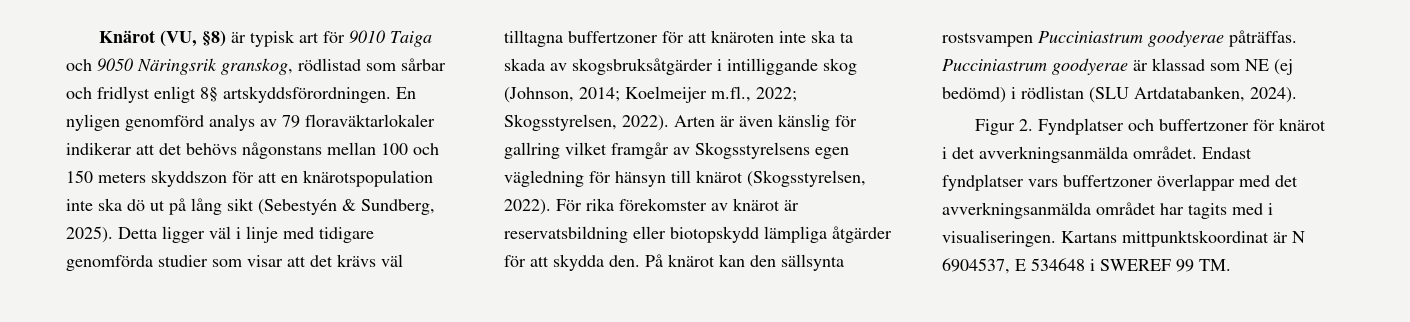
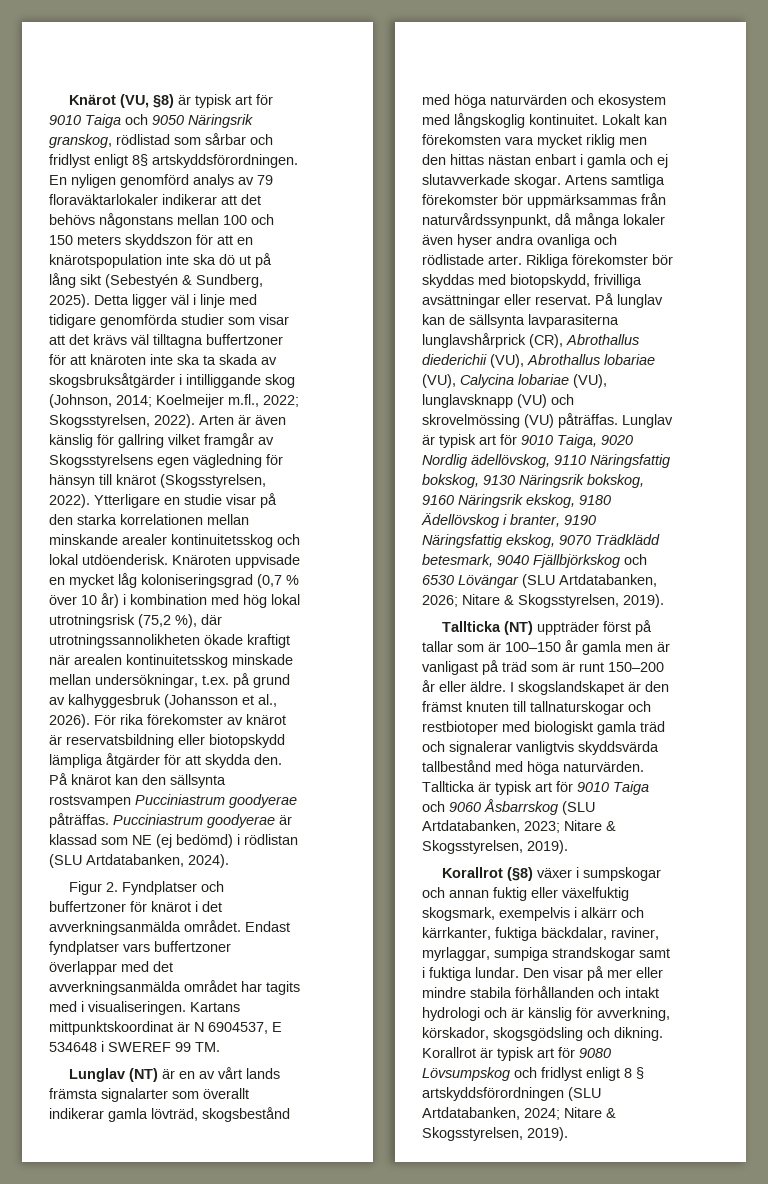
(551, 207) none -> [94,493,277,508] [49,514,249,525] [49,534,300,548] [49,554,300,568] [49,573,299,588] [49,593,300,608] [49,614,222,628] [49,634,290,648] [49,654,293,668] [49,673,290,688] [49,694,277,708] [49,714,90,728] Ytterligare en studie visar på den starka korrelationen mellan minskande arealer kontinuitetsskog och lokal utdöenderisk. Knäroten uppvisade en mycket låg koloniseringsgrad (0,7 % över 10 år) i kombination med hög lokal utrotningsrisk (75,2 %), där utrotningssannolikheten ökade kraftigt när arealen kontinuitetsskog minskade mellan undersökningar, t.ex. på grund av kalhyggesbruk (Johansson et al., 2026).
(1231, 265) none -> [69,1067,281,1082] [49,1088,249,1102] [49,1107,290,1122] [422,94,666,108] [422,113,667,128] [422,134,647,148] [422,154,668,168] [422,174,665,188] [422,193,666,208] [422,213,665,228] [422,234,617,248] [422,254,673,268] [422,274,642,288] [422,293,663,308] [422,314,619,328] [422,333,639,348] [422,354,655,368] [422,374,607,388] [422,394,574,408] [422,413,673,428] [422,434,633,448] [422,454,670,468] [422,474,644,488] [422,494,611,508] [421,513,596,528] [422,534,660,548] [422,554,647,568] [422,574,657,588] [422,594,664,608] [442,620,653,635] [422,640,670,655] [422,660,664,675] [422,680,669,695] [422,701,651,715] [422,721,665,735] [422,741,659,755] [422,760,644,775] [422,781,649,795] [422,799,595,815] [422,820,616,833] [422,840,568,854] [442,867,662,881] [422,887,629,901] [422,907,644,921] [422,927,659,941] [422,947,670,961] [422,966,663,981] [422,986,659,998] [422,1007,670,1021] [422,1027,663,1041] [422,1047,611,1061] [422,1067,644,1081] [422,1087,601,1101] [422,1107,616,1120] [422,1127,568,1141] // Lunglav (NT) är en av vårt lands främsta signalarter som överallt indikerar gamla lövträd, skogsbestånd med höga naturvärden och ekosystem med långskoglig kontinuitet. Lokalt kan förekomsten vara mycket riklig men den hittas nästan enbart i gamla och ej slutavverkade skogar. Artens samtliga förekomster bör uppmärksammas från naturvårdssynpunkt, då många lokaler även hyser andra ovanliga och rödlistade arter. Rikliga förekomster bör skyddas med biotopskydd, frivilliga avsättningar eller reservat. På lunglav kan de sällsynta lavparasiterna lunglavshårprick (CR), Abrothallus diederichii (VU), Abrothallus lobariae (VU), Calycina lobariae (VU), lunglavsknapp (VU) och skrovelmössing (VU) påträffas. Lunglav är typisk art för 9010 Taiga, 9020 Nordlig ädellövskog, 9110 Näringsfattig bokskog, 9130 Näringsrik bokskog, 9160 Näringsrik ekskog, 9180 Ädellövskog i branter, 9190 Näringsfattig ekskog, 9070 Trädklädd betesmark, 9040 Fjällbjörkskog och 6530 Lövängar (SLU Artdatabanken, 2026; Nitare & Skogsstyrelsen, 2019). // Tallticka (NT) uppträder först på tallar som är 100–150 år gamla men är vanligast på träd som är runt 150–200 år eller äldre. I skogslandskapet är den främst knuten till tallnaturskogar och restbiotoper med biologiskt gamla träd och signalerar vanligtvis skyddsvärda tallbestånd med höga naturvärden. Tallticka är typisk art för 9010 Taiga och 9060 Åsbarrskog (SLU Artdatabanken, 2023; Nitare & Skogsstyrelsen, 2019). // Korallrot (§8) växer i sumpskogar och annan fuktig eller växelfuktig skogsmark, exempelvis i alkärr och kärrkanter, fuktiga bäckdalar, raviner, myrlaggar, sumpiga strandskogar samt i fuktiga lundar. Den visar på mer eller mindre stabila förhållanden och intakt hydrologi och är känslig för avverkning, körskador, skogsgödsling och dikning. Korallrot är typisk art för 9080 Lövsumpskog och fridlyst enligt 8 § artskyddsförordningen (SLU Artdatabanken, 2024; Nitare & Skogsstyrelsen, 2019).

